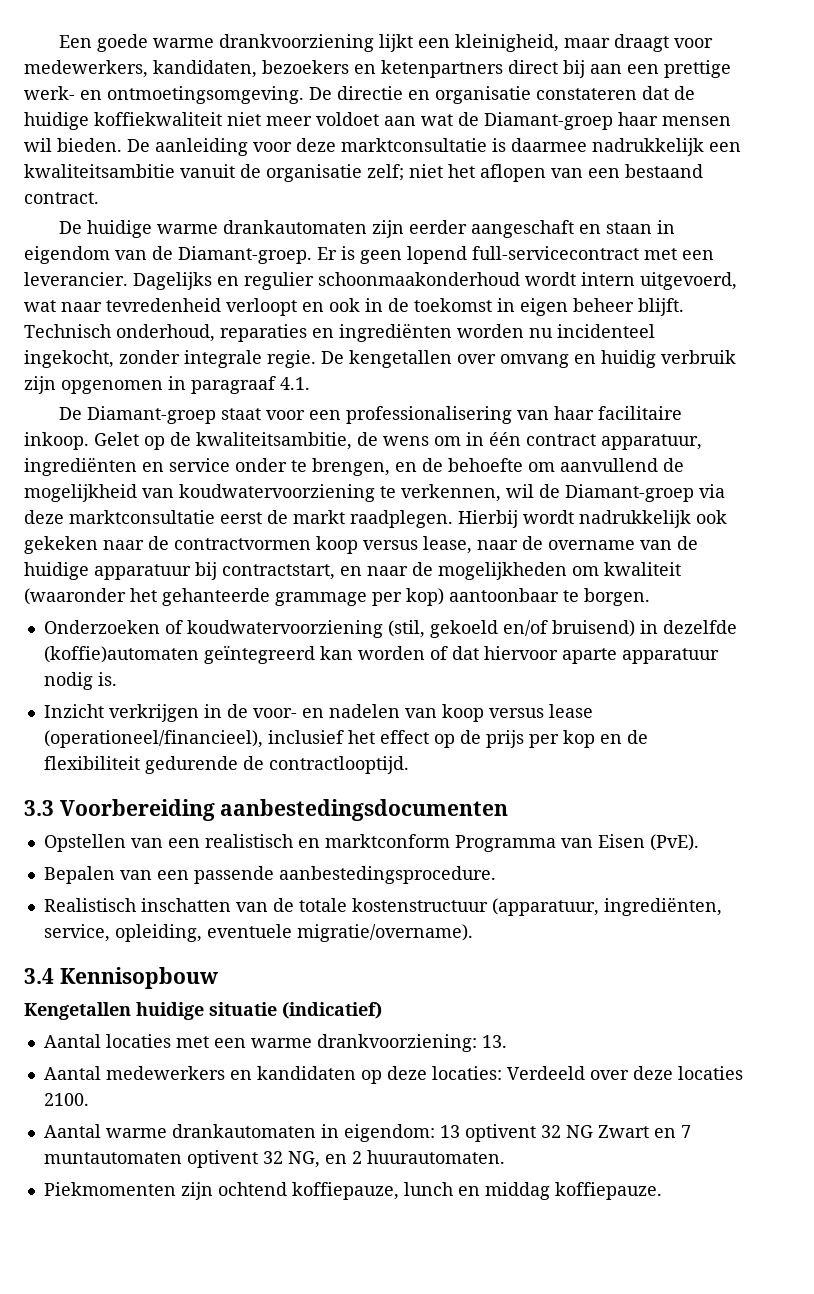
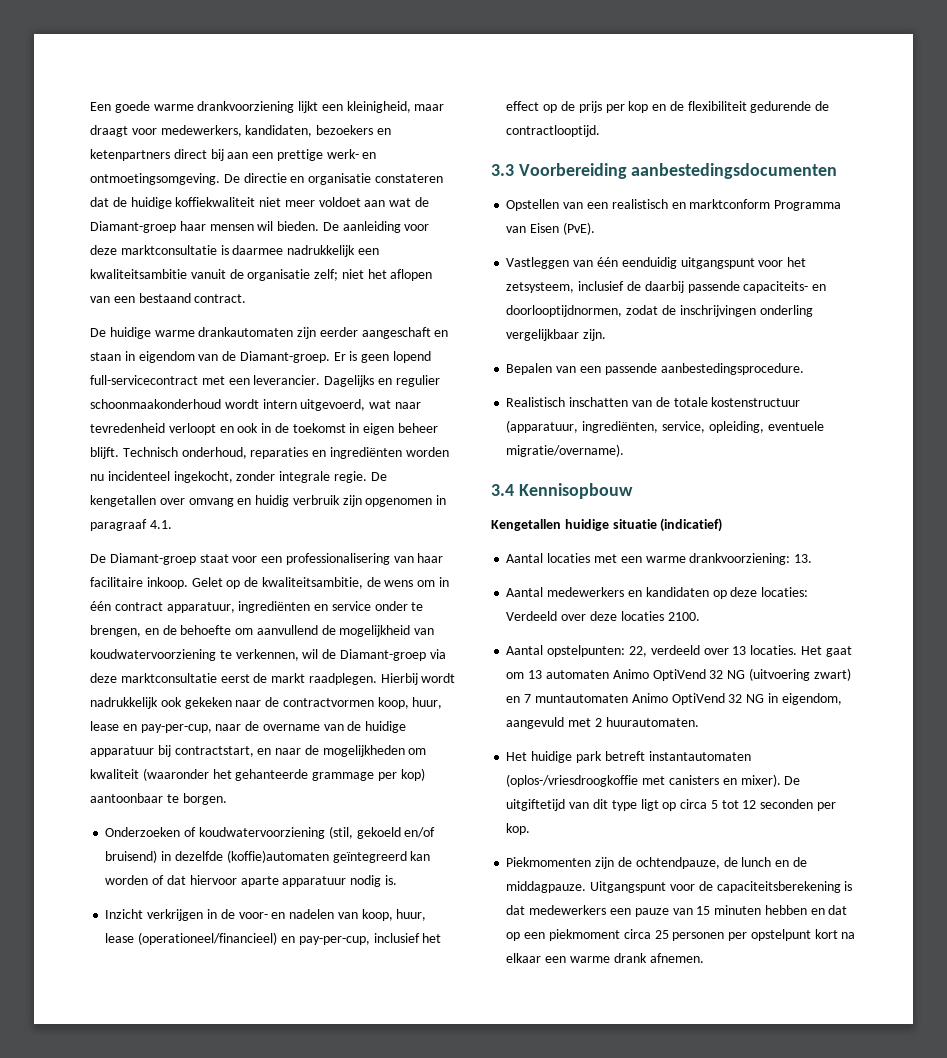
[316,536,472,554] koop versus lease, -> [377,697,443,709] [90,721,212,733] koop, huur, lease en pay-per-cup,
[441,704,593,722] [43,730,263,748] koop versus lease (operationeel/financieel), -> [361,909,427,921] [105,932,370,945] koop, huur, lease (operationeel/financieel) en pay-per-cup,
(699, 842) none -> [506,257,807,269] [506,281,827,293] [506,305,813,317] [506,329,607,341] // Vastleggen van één eenduidig uitgangspunt voor het zetsysteem, inclusief de daarbij passende capaciteits- en doorlooptijdnormen, zodat de inschrijvingen onderling vergelijkbaar zijn.
[105,1124,691,1142] [43,1150,505,1168] [43,1182,662,1200] warme drankautomaten in eigendom: 13 optivent 32 NG Zwart en 7 muntautomaten optivent 32 NG, en 2 huurautomaten. // Piekmomenten zijn ochtend koffiepauze, lunch en middag koffiepauze. -> [547,645,852,657] [506,668,851,681] [506,693,842,705] [506,717,699,729] [506,751,751,763] [506,774,801,787] [506,799,836,811] [506,823,531,835] [506,857,807,869] [506,881,853,893] [506,905,848,917] [506,929,856,941] [506,953,704,963] opstelpunten: 22, verdeeld over 13 locaties. Het gaat om 13 automaten Animo OptiVend 32 NG (uitvoering zwart) en 7 muntautomaten Animo OptiVend 32 NG in eigendom, aangevuld met 2 huurautomaten. // Het huidige park betreft instantautomaten (oplos-/vriesdroogkoffie met canisters en mixer). De uitgiftetijd van dit type ligt op circa 5 tot 12 seconden per kop. // Piekmomenten zijn de ochtendpauze, de lunch en de middagpauze. Uitgangspunt voor de capaciteitsberekening is dat medewerkers een pauze van 15 minuten hebben en dat op een piekmoment circa 25 personen per opstelpunt kort na elkaar een warme drank afnemen.

